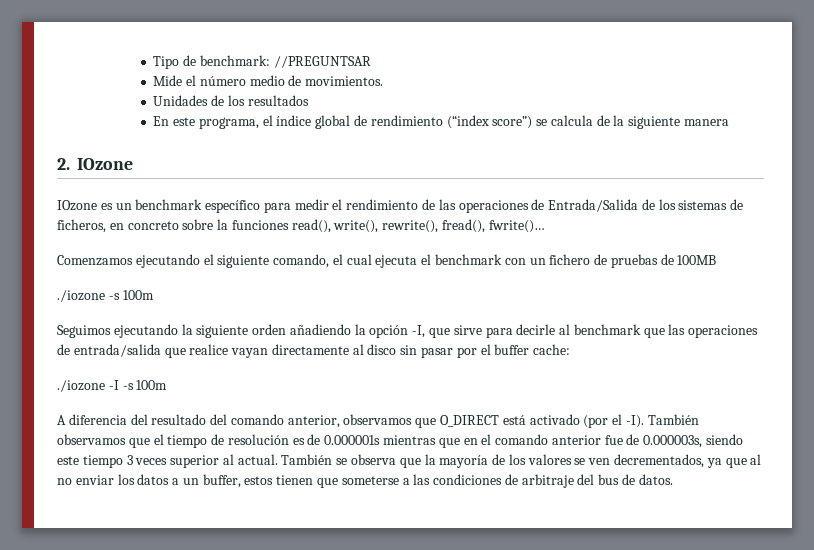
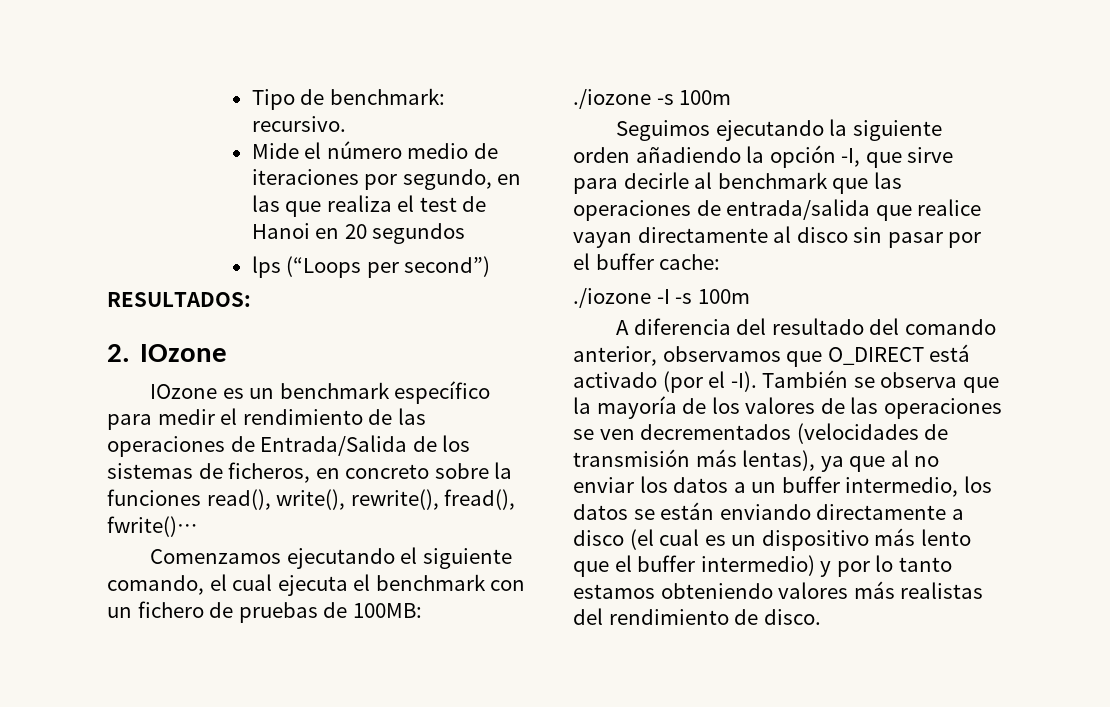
[273,56,371,68] //PREGUNTSAR -> [251,116,346,132] recursivo.
[305,76,384,86] [153,95,309,106] [153,115,729,129] movimientos. // Unidades de los resultados // En este programa, el índice global de rendimiento (“index score”) se calcula de la siguiente manera -> [251,169,522,190] [251,195,487,217] [251,223,466,244] [251,256,491,278] [107,292,251,307] iteraciones por segundo, en las que realiza el test de Hanoi en 20 segundos // lps (“Loops per second”) // RESULTADOS:
[677,255,717,265] 100MB -> [352,603,422,618] 100MB:
[57,434,744,448] [57,454,333,468] observamos que el tiempo de resolución es de 0.000001s mientras que en el comando anterior fue de 0.000003s, siendo este tiempo 3 veces superior al actual. También -> (849, 379) none
[574,454,705,468] se ven decrementados, -> [820,397,1002,419] [573,423,949,444] [573,449,816,471] de las operaciones se ven decrementados (velocidades de transmisión más lentas),
[202,474,673,488] buffer, estos tienen que someterse a las condiciones de arbitraje del bus de datos. -> [781,476,992,497] [573,502,964,520] [573,528,971,551] [573,555,952,577] [573,581,984,599] [573,608,821,625] buffer intermedio, los datos se están enviando directamente a disco (el cual es un dispositivo más lento que el buffer intermedio) y por lo tanto estamos obteniendo valores más realistas del rendimiento de disco.

